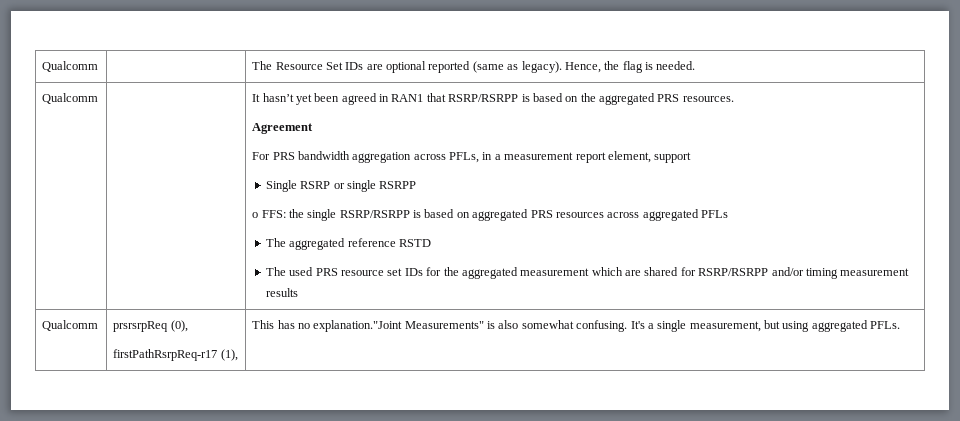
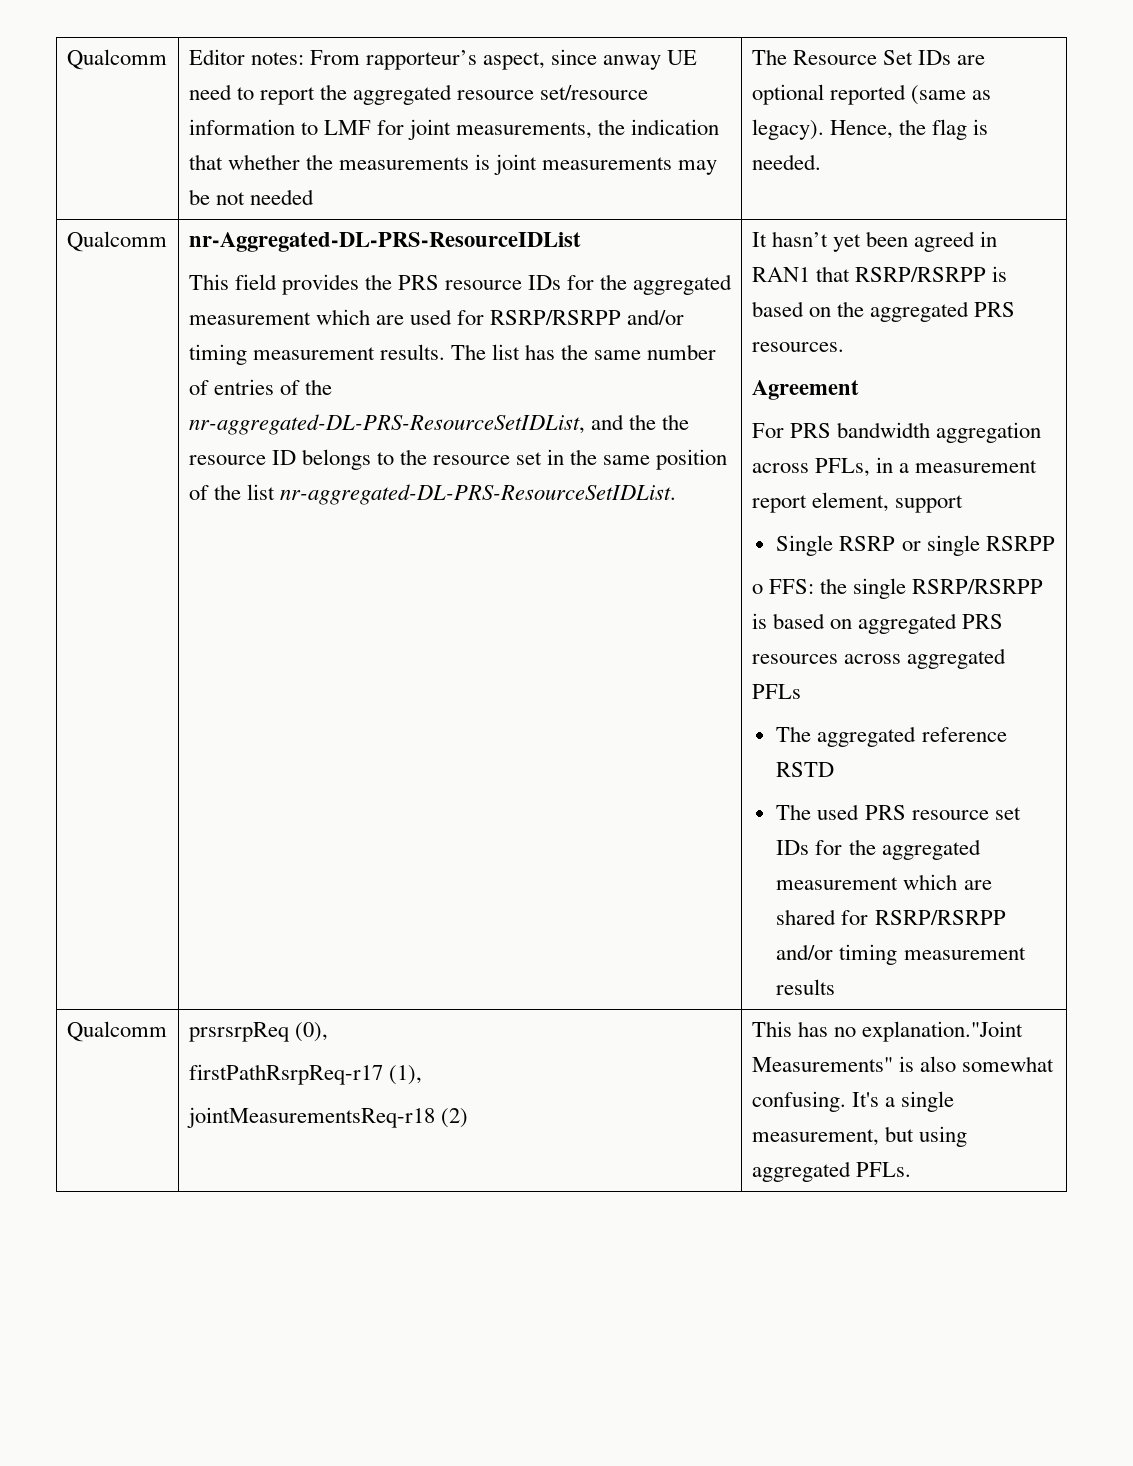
[42,61,99,72] Qualcomm | -> [66,49,167,70] [188,49,698,70] [188,84,649,105] [188,119,720,140] [188,154,718,175] [188,189,314,205] Qualcomm | Editor notes: From rapporteur’s aspect, since anway UE need to report the aggregated resource set/resource information to LMF for joint measurements, the indication that whether the measurements is joint measurements may be not needed
(99, 98) none -> [188,232,581,252] [188,274,733,295] [188,309,685,325] [188,344,717,365] [188,379,332,395] [188,414,689,435] [188,449,728,470] [188,484,676,505] nr-Aggregated-DL-PRS-ResourceIDList // This field provides the PRS resource IDs for the aggregated measurement which are used for RSRP/RSRPP and/or timing measurement results. The list has the same number of entries of the nr-aggregated-DL-PRS-ResourceSetIDList, and the the resource ID belongs to the resource set in the same position of the list nr-aggregated-DL-PRS-ResourceSetIDList.
(238, 355) none -> [186,1107,468,1128] // jointMeasurementsReq-r18 (2)

